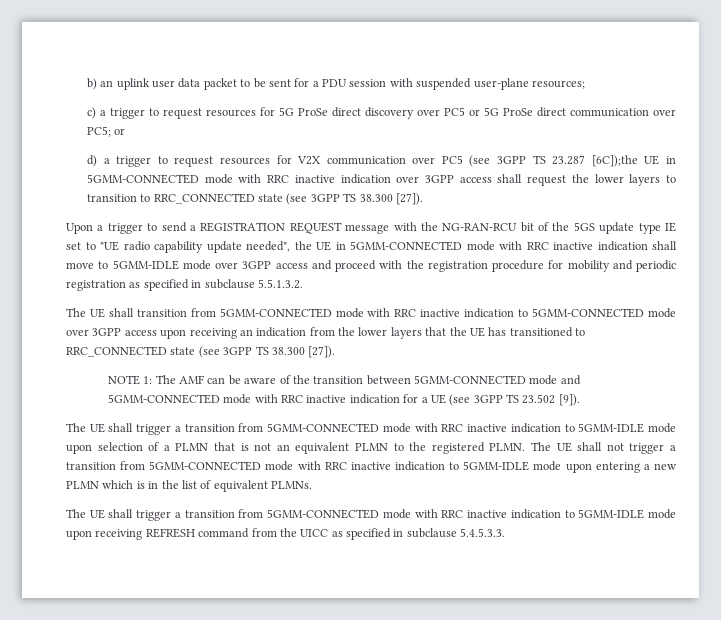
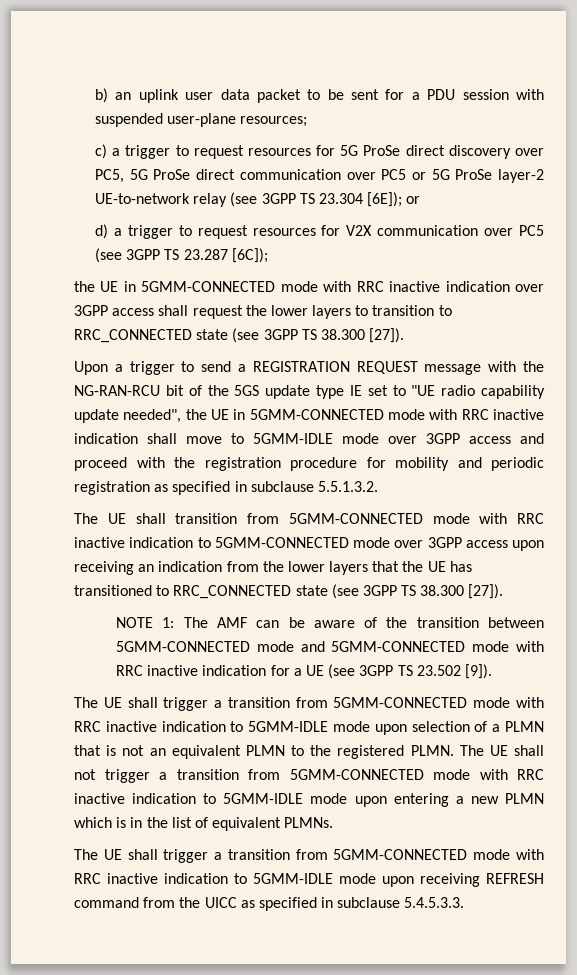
[443,107,480,116] PC5 or -> [95,169,125,183] PC5,
[86,126,111,137] PC5; -> [381,169,544,183] [95,192,403,207] PC5 or 5G ProSe layer-2 UE-to-network relay (see 3GPP TS 23.304 [6E]);
[591,155,638,167] [6C]);the -> [231,248,268,263] [74,281,95,292] [6C]); // the

